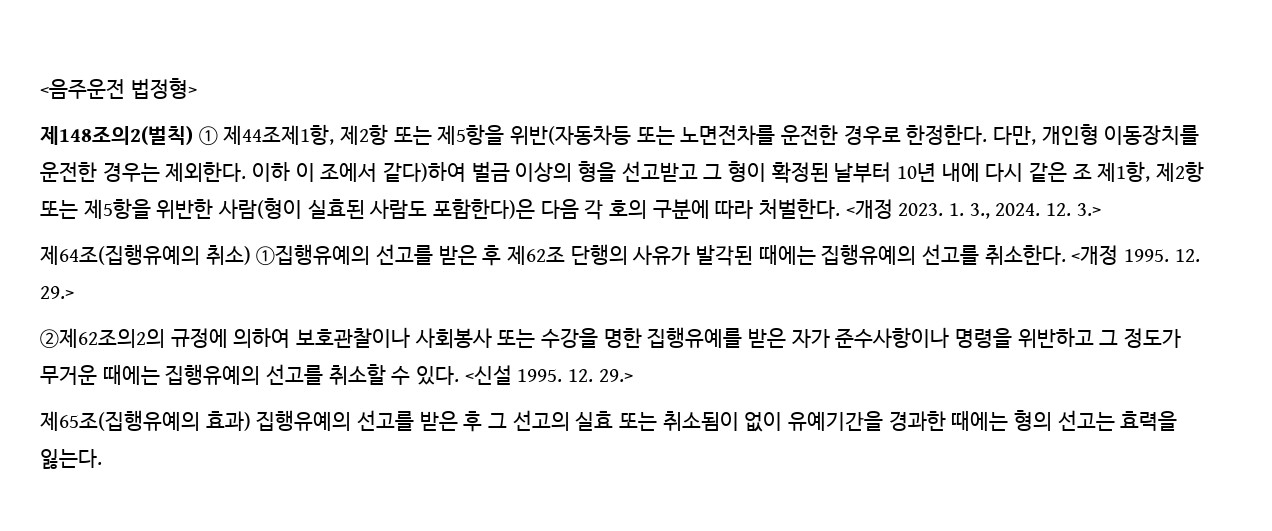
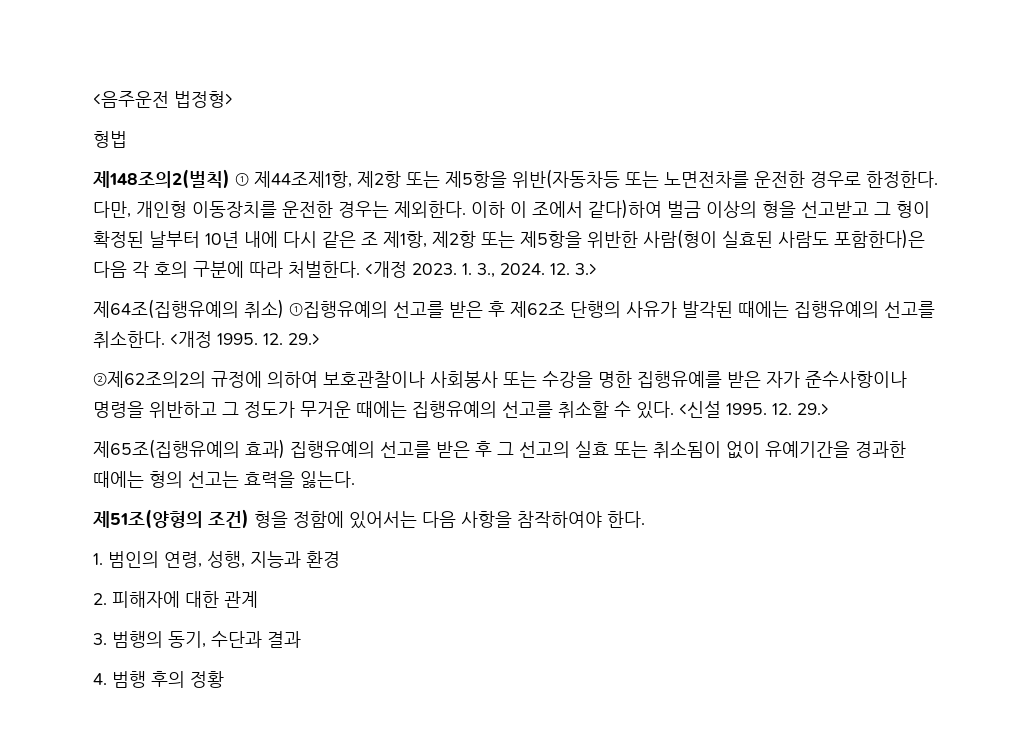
(197, 88) none -> [93,131,127,148] // 형법
(102, 459) none -> [93,509,645,529] [93,551,340,568] [93,591,258,608] [93,631,301,648] [93,671,224,688] // 제51조(양형의 조건) 형을 정함에 있어서는 다음 사항을 참작하여야 한다. // 1. 범인의 연령, 성행, 지능과 환경 // 2. 피해자에 대한 관계 // 3. 범행의 동기, 수단과 결과 // 4. 범행 후의 정황

